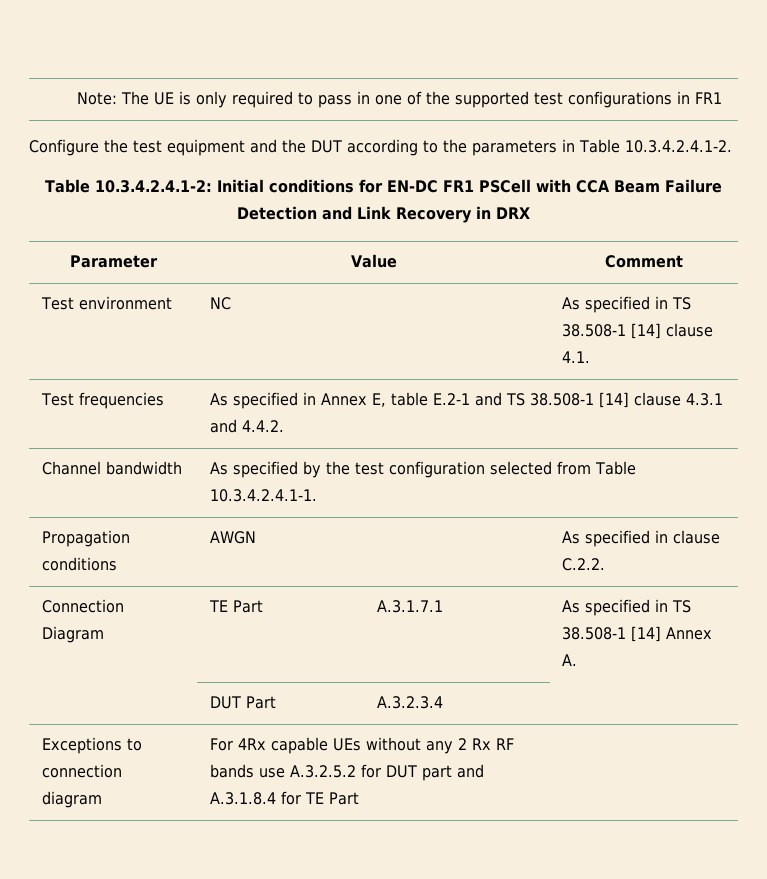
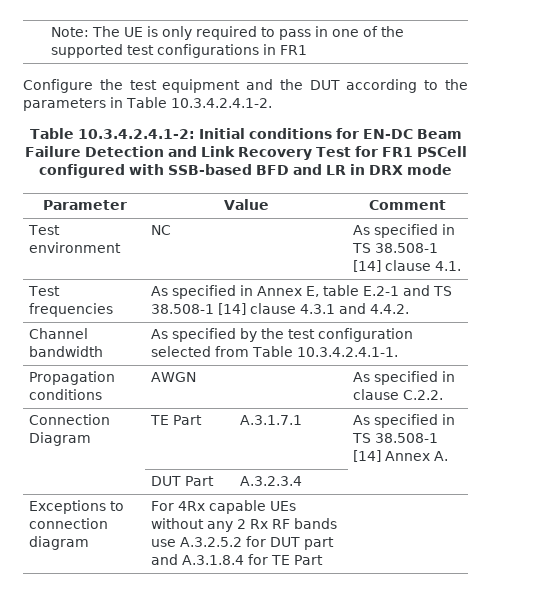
[443,179,610,193] FR1 PSCell with CCA -> (413, 134) none
(472, 215) none -> [315,146,467,157] [39,164,346,178] Test for FR1 PSCell configured with SSB-based BFD and LR
(530, 213) none -> [407,164,452,175] mode

